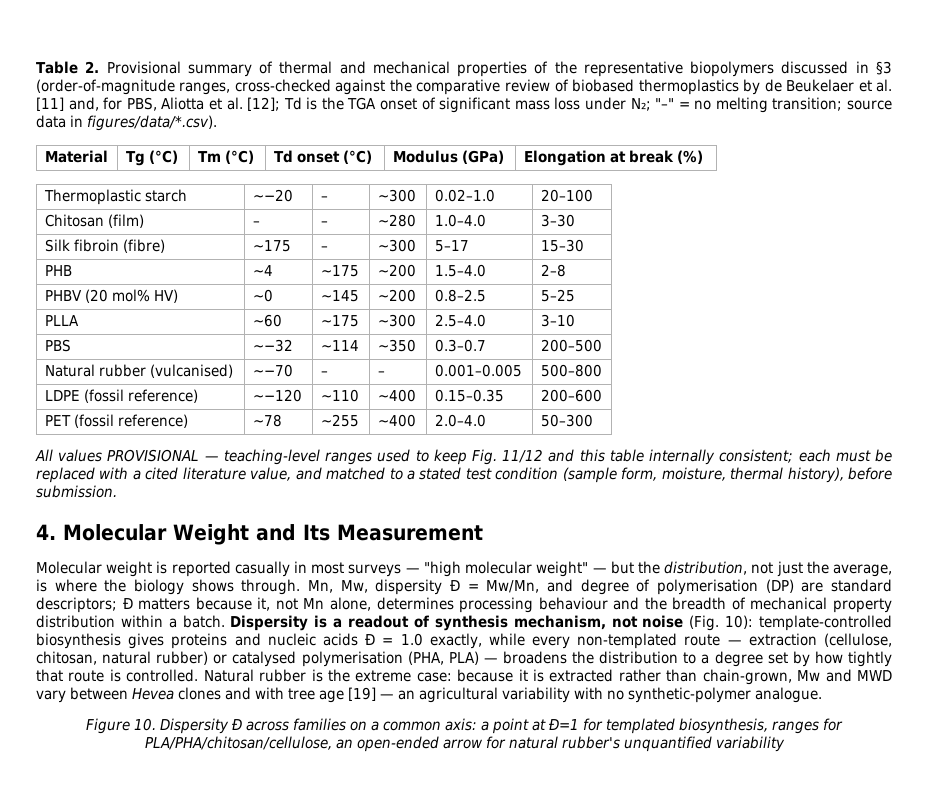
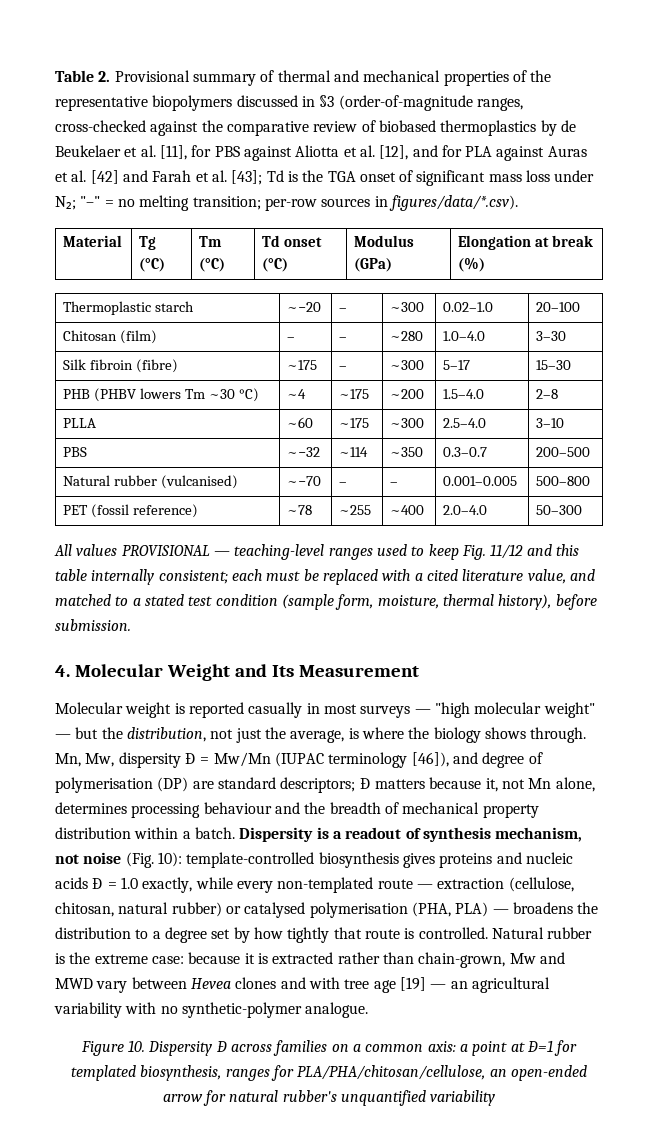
[36,97,281,111] [11] and, for PBS, Aliotta et al. [12]; -> [159,145,587,161] [55,170,263,185] [11], for PBS against Aliotta et al. [12], and for PLA against Auras et al. [42] and Farah et al. [43];
[847,100,893,110] [36,115,66,128] source data -> [264,198,371,211] per-row sources
(72, 270) none -> [94,388,259,402] (PHBV lowers Tm ~30 °C)
[44,289,178,303] [252,289,273,302] [320,290,359,302] [377,289,416,302] [434,289,486,302] [540,289,575,302] // PHBV (20 mol% HV) | ~0 | ~145 | ~200 | 0.8–2.5 | 5–25 -> (559, 394) none
[44,389,198,403] [252,389,302,402] [320,389,359,402] [377,389,416,402] [434,389,504,402] [540,389,602,402] // LDPE (fossil reference) | ~−120 | ~110 | ~400 | 0.15–0.35 | 200–600 -> (591, 481) none
[486,580,540,593] Mw/Mn, -> [213,752,449,768] Mw/Mn (IUPAC terminology [46]),

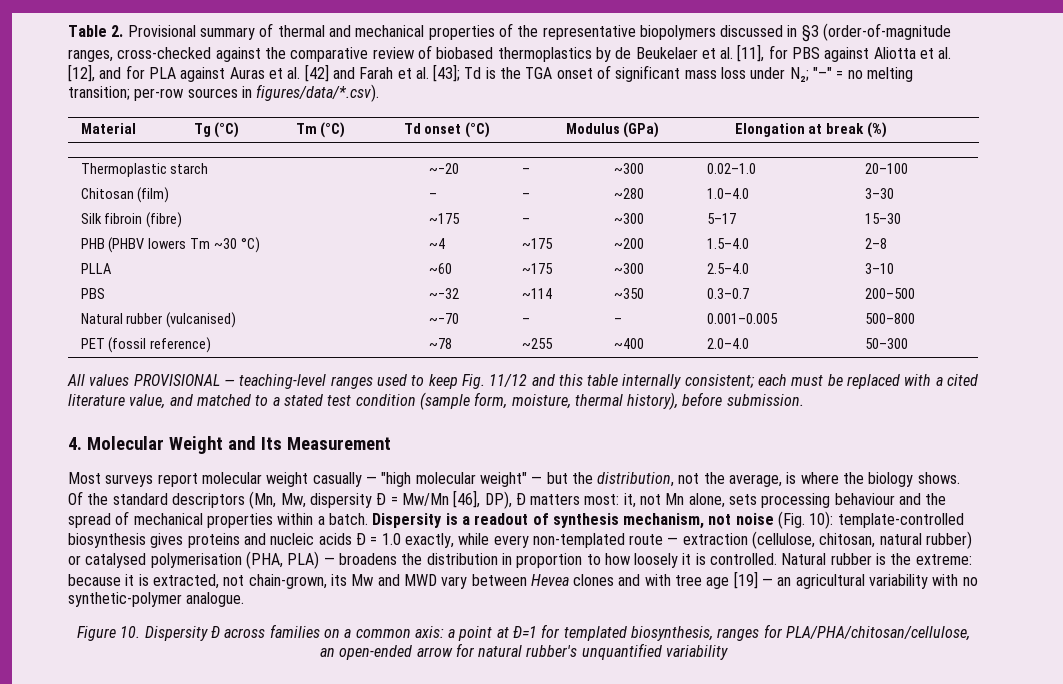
[55,702,411,718] Molecular weight is reported casually in most surveys -> [68,472,362,487] Most surveys report molecular weight casually
[235,728,262,743] just -> (700, 478) none
[484,727,587,743] [55,753,81,767] shows through. Mn, -> [917,472,960,484] [68,491,277,509] shows. Of the standard descriptors (Mn,
[274,752,543,768] [55,777,356,793] (IUPAC terminology [46]), and degree of polymerisation (DP) are standard descriptors; -> [453,490,512,509] [46], DP),
[429,777,482,789] because -> [584,494,620,505] most:
[55,802,127,814] determines -> [729,494,758,505] sets
[329,802,381,814] breadth -> [68,513,111,528] spread
[482,804,539,818] [55,827,131,839] property distribution -> [206,513,273,528] properties
[135,927,400,943] to a degree set by how tightly that route -> [501,553,692,568] in proportion to how loosely it
[94,954,184,964] extreme case: -> [915,554,972,565] extreme:
[272,952,506,968] extracted rather than chain-grown, -> [152,574,347,589] extracted, not chain-grown, its

